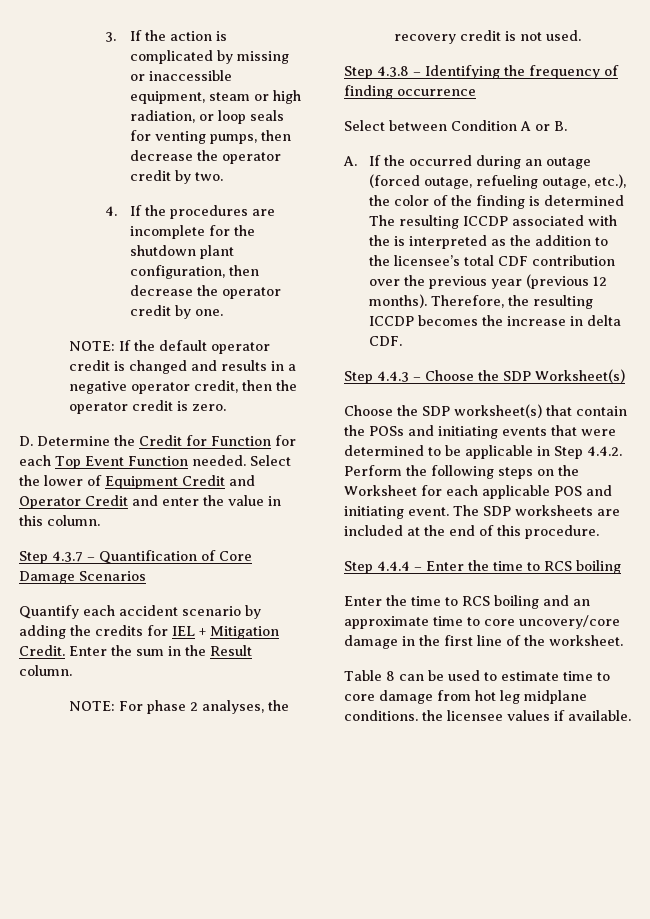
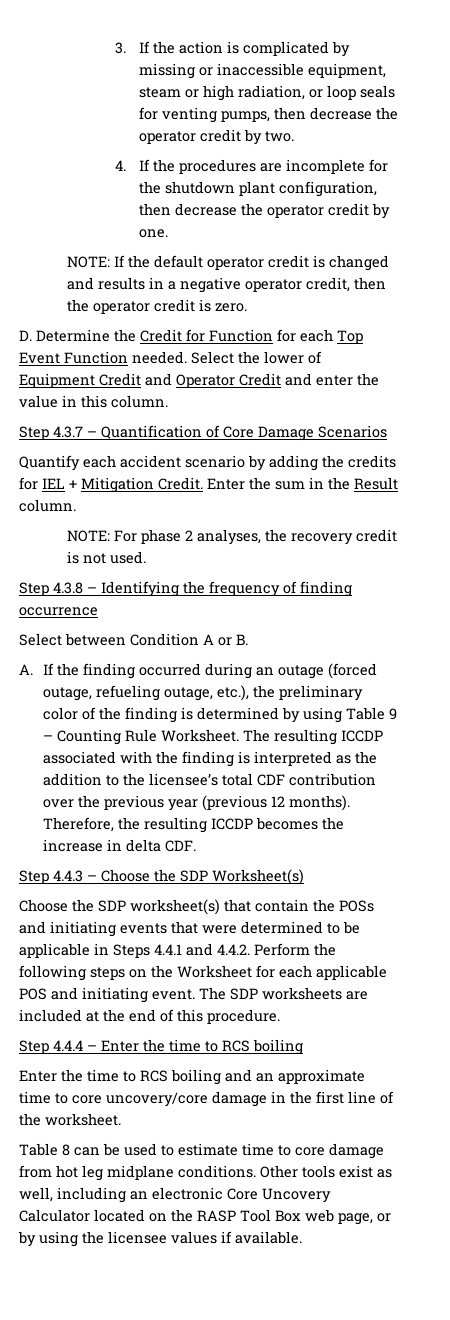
(406, 160) none -> [83,663,136,679] finding
(391, 200) none -> [279,685,364,701] preliminary
(625, 200) none -> [282,707,398,723] [43,729,240,745] by using Table 9 – Counting Rule Worksheet.
(391, 240) none -> [182,751,235,767] finding
[554,446,583,459] Step -> [113,943,213,958] Steps 4.4.1 and
(418, 715) none -> [260,1165,392,1178] [19,1187,331,1203] [19,1209,391,1225] [18,1231,78,1247] Other tools exist as well, including an electronic Core Uncovery Calculator located on the RASP Tool Box web page, or by using

